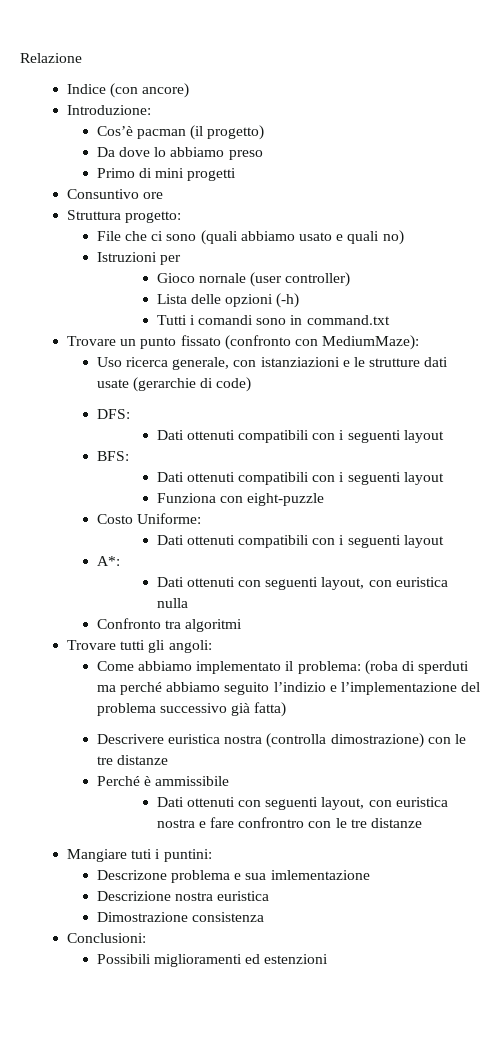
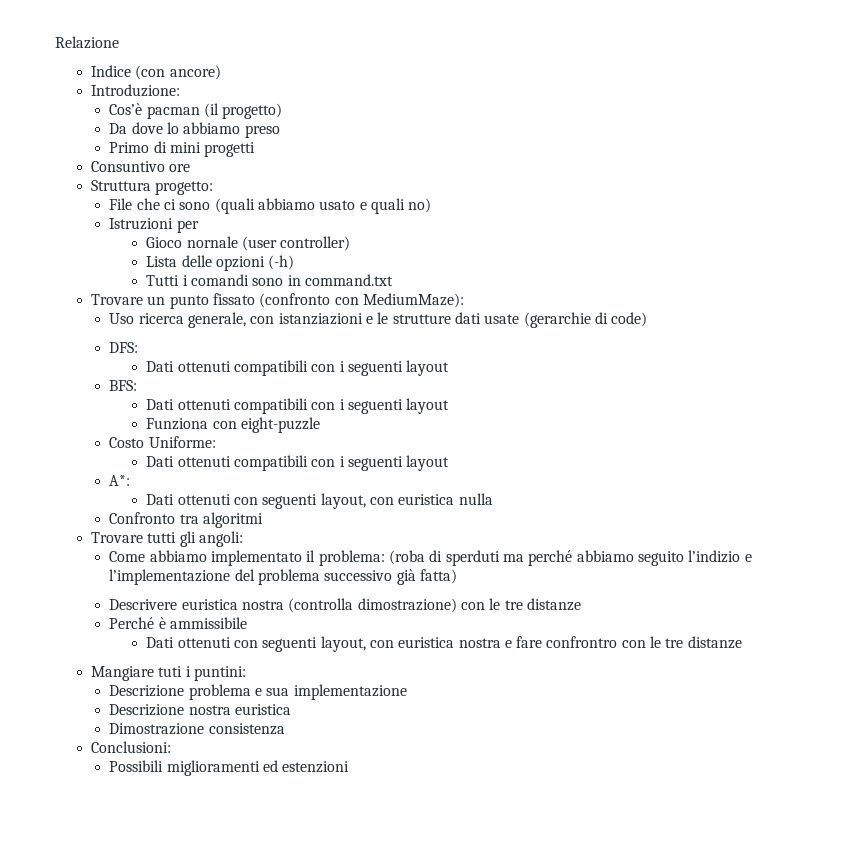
[96,870,167,880] Descrizone -> [109,685,185,697] Descrizione
[270,870,370,880] imlementazione -> [293,684,407,700] implementazione

